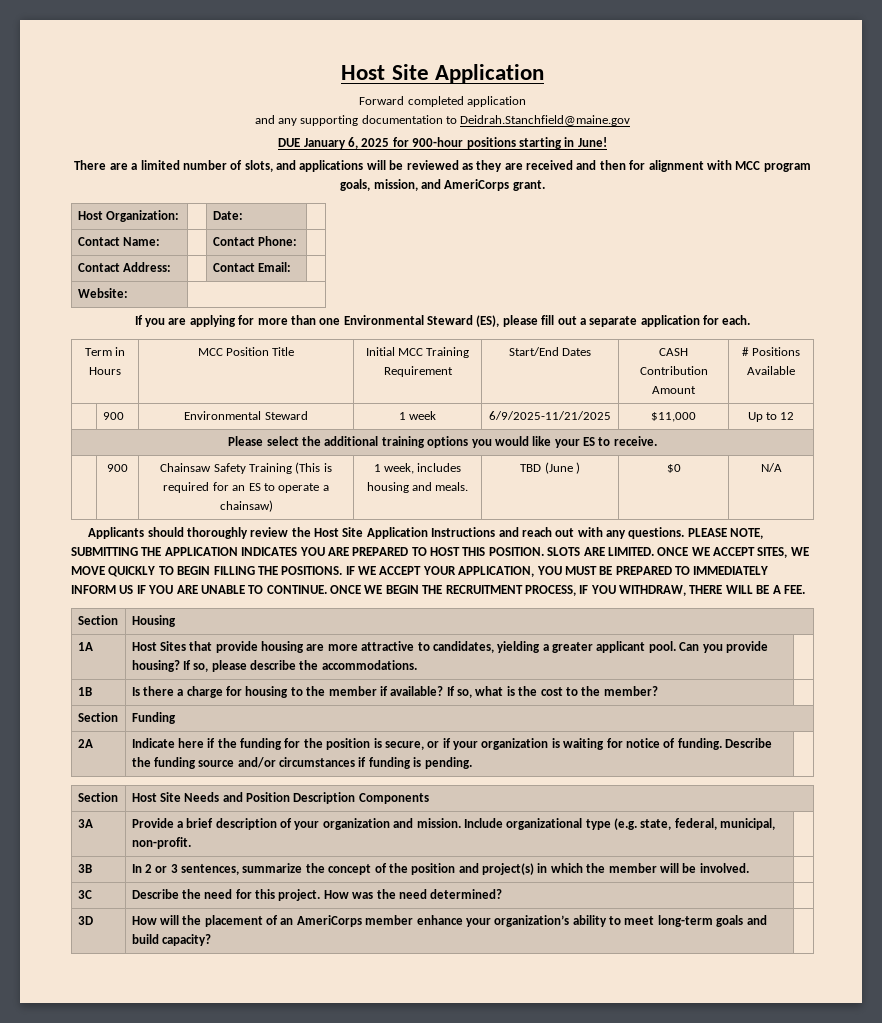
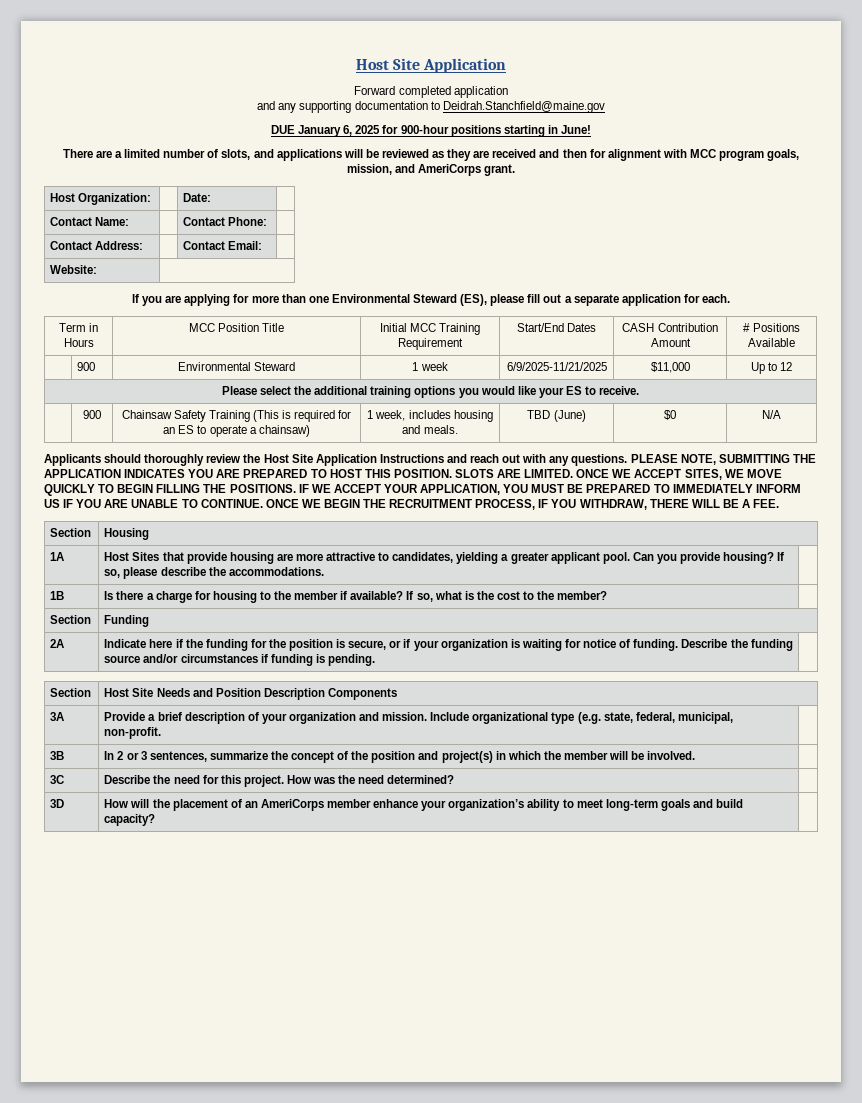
[544,462,580,474] (June ) -> [553,410,586,422] (June)

